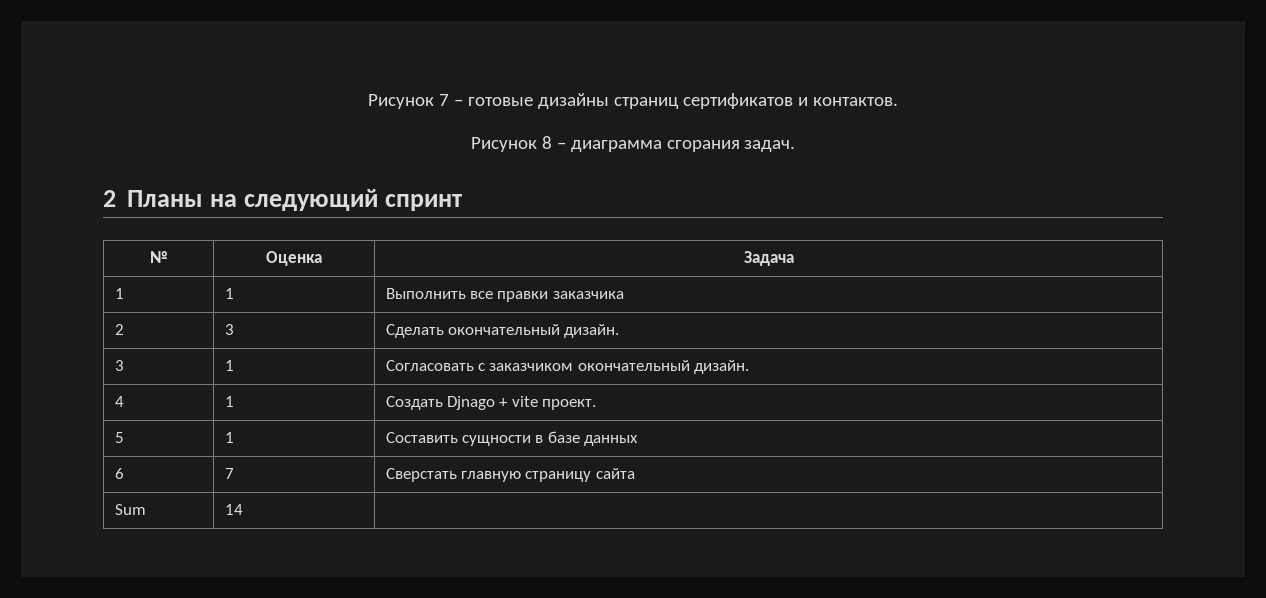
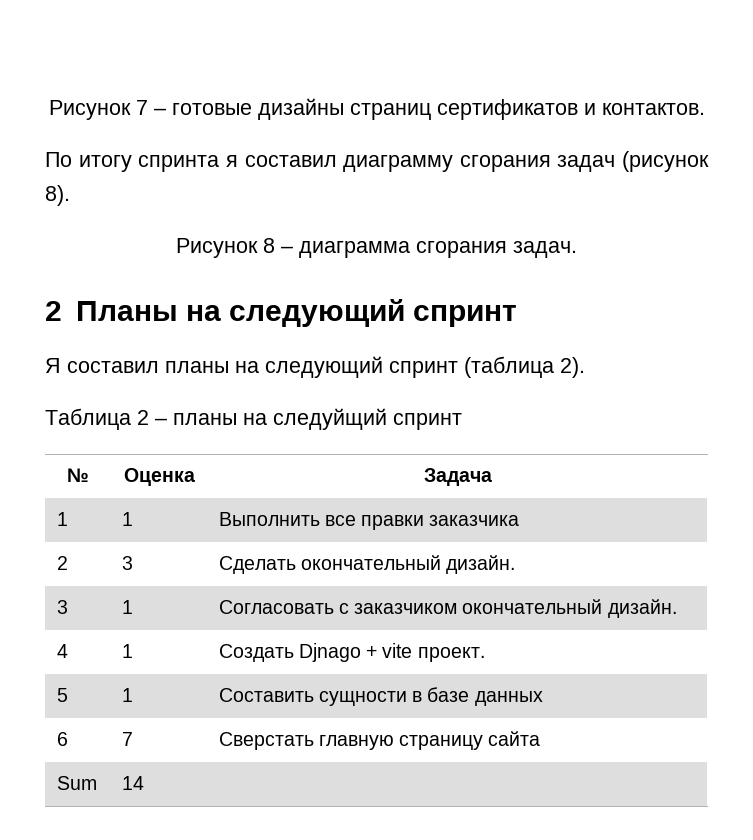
(898, 101) none -> [45,151,709,172] [45,185,70,206] // По итогу спринта я составил диаграмму сгорания задач (рисунок 8).
(463, 202) none -> [45,356,585,378] [45,408,462,430] // Я составил планы на следующий спринт (таблица 2). // Таблица 2 – планы на следуйщий спринт

